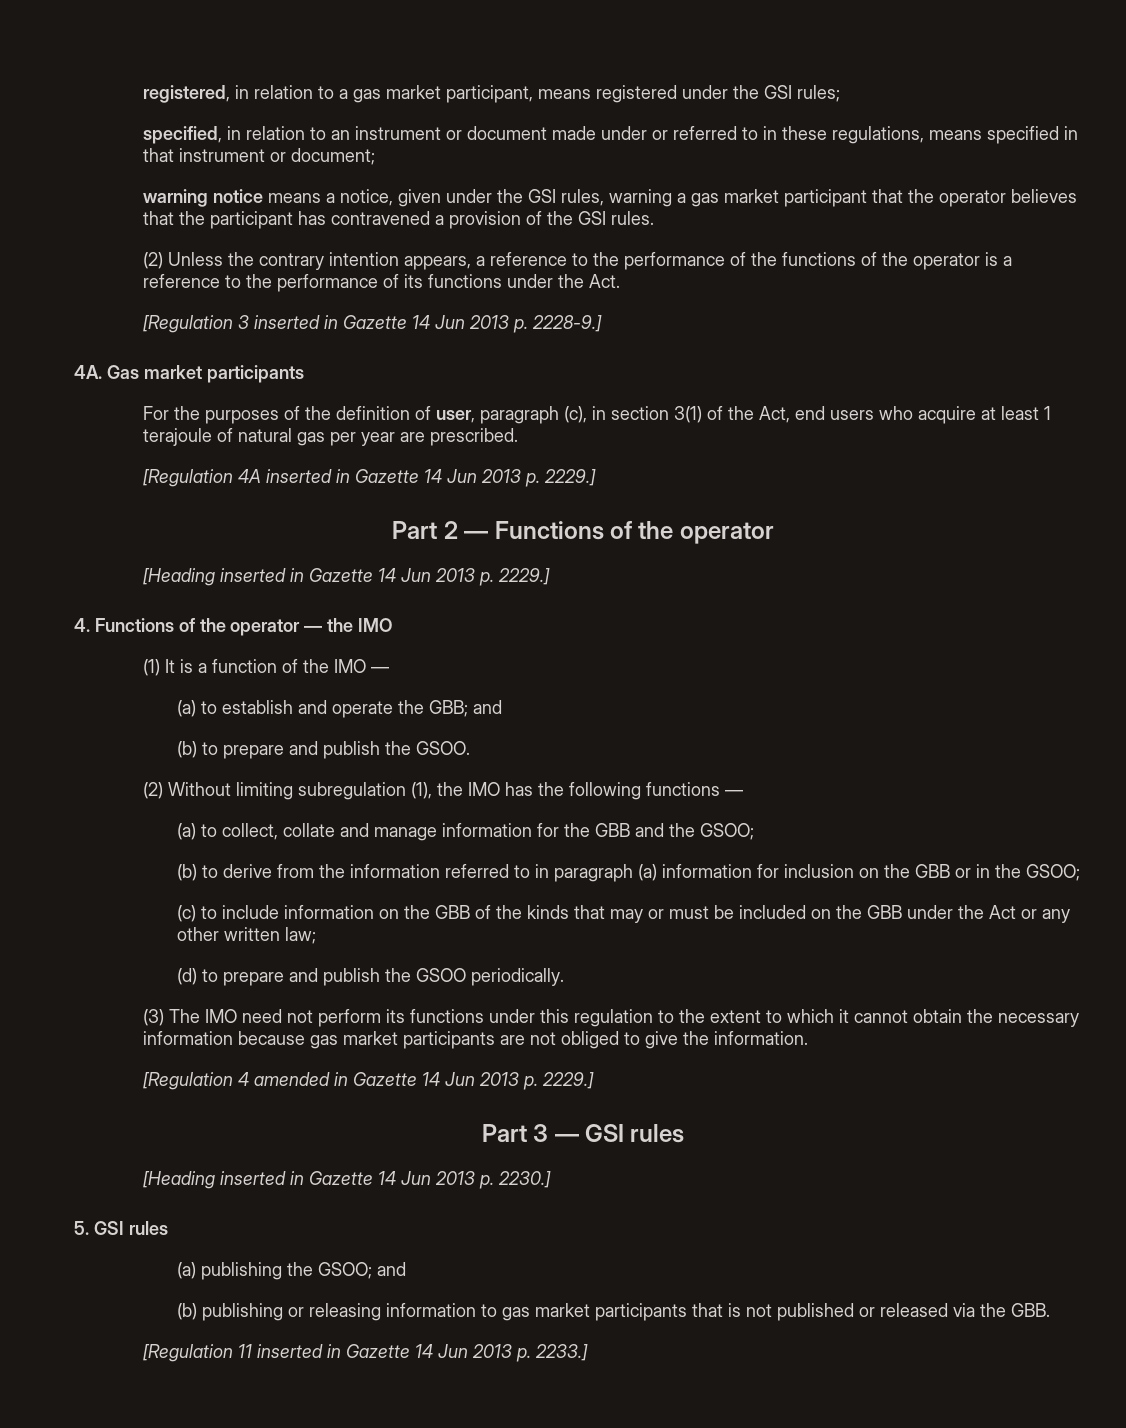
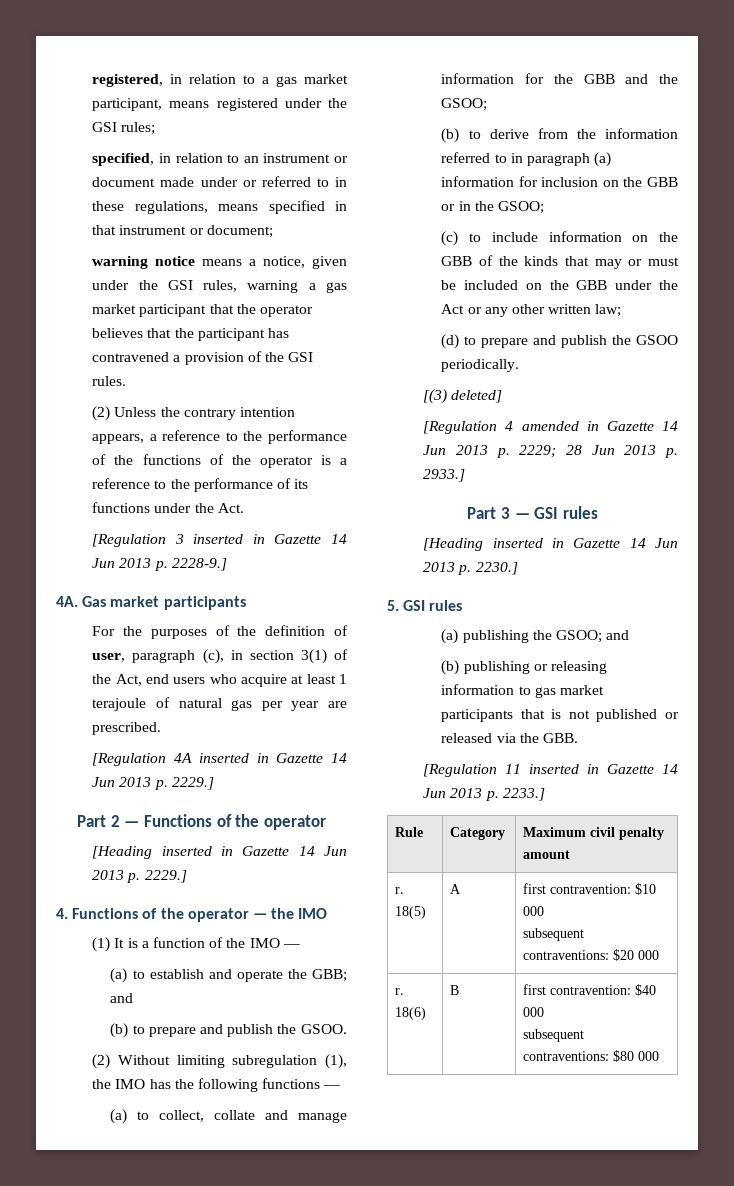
[142,1009,1079,1027] [142,1031,808,1049] (3) The IMO need not perform its functions under this regulation to the extent to which it cannot obtain the necessary information because gas market participants are not obliged to give the information. -> [423,389,503,404] [(3) deleted]
[541,1072,594,1089] 2229.] -> [519,445,678,458] [423,469,466,482] 2229; 28 Jun 2013 p. 2933.]
(588, 1352) none -> [395,827,424,837] [450,827,506,840] [523,827,665,840] [523,850,571,859] [395,887,405,894] [395,906,427,919] [450,884,462,894] [523,883,657,895] [523,906,545,916] [523,928,585,941] [523,949,660,961] [395,988,405,995] [395,1007,427,1020] [450,985,460,995] [523,984,657,996] [523,1007,545,1017] [523,1029,585,1042] [523,1050,660,1062] // Rule | Category | Maximum civil penalty amount // r. 18(5) | A | first contravention: $10 000 // subsequent contraventions: $20 000 // r. 18(6) | B | first contravention: $40 000 // subsequent contraventions: $80 000

